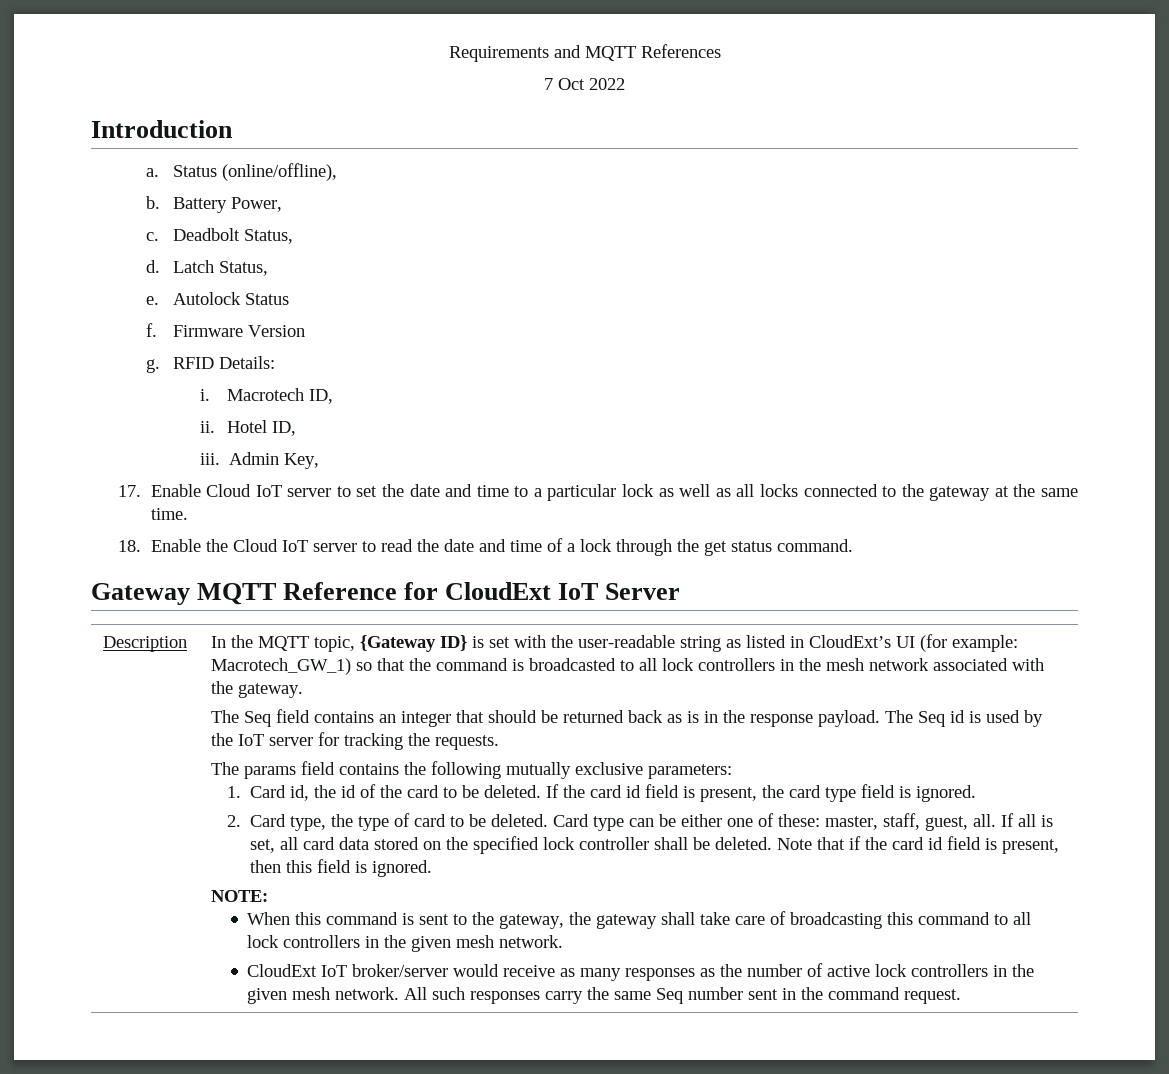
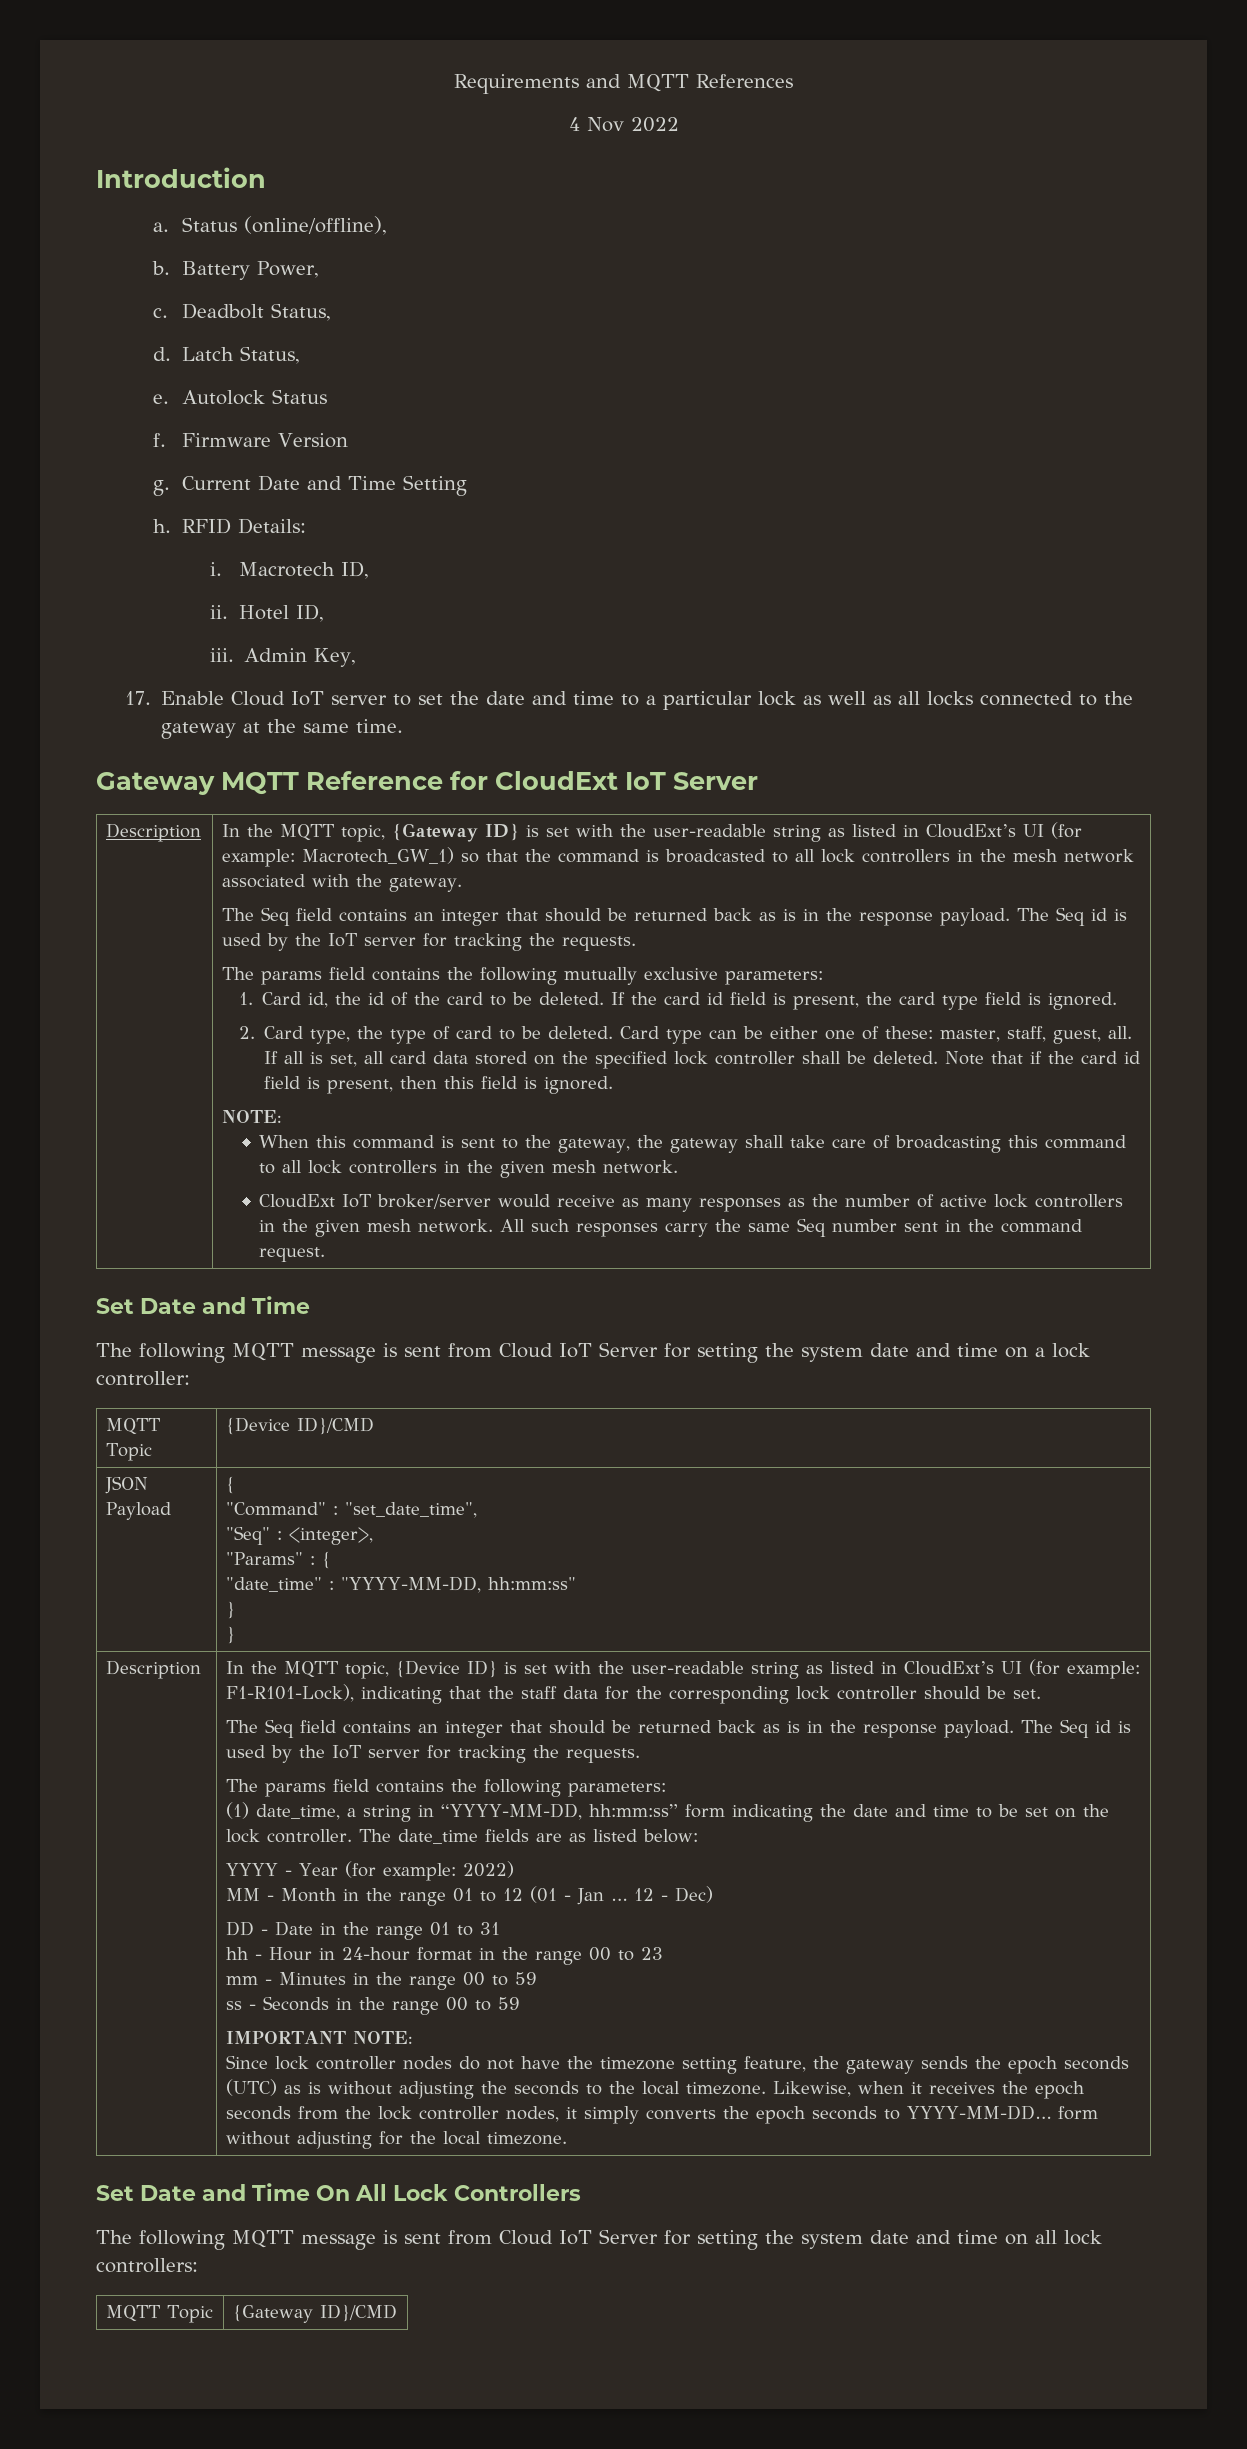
[544,78,585,90] 7 Oct -> [568,117,624,132] 4 Nov
(160, 366) none -> [181,475,467,496] [153,519,172,533] Current Date and Time Setting // h.
[118,538,853,556] // 18. Enable the Cloud IoT server to read the date and time of a lock through the get status command. -> (403, 726) none
(962, 996) none -> [96,1296,310,1314] [96,1342,1090,1363] [96,1371,190,1386] [106,1418,161,1435] [106,1443,153,1461] [226,1417,375,1435] [105,1476,149,1494] [106,1502,172,1520] [226,1476,236,1494] [226,1502,478,1518] [226,1526,374,1545] [226,1551,332,1569] [226,1576,577,1593] [226,1601,236,1619] [226,1626,236,1644] [106,1660,202,1679] [226,1659,1141,1679] [226,1684,1042,1704] [226,1719,1132,1738] [226,1745,641,1763] [226,1779,667,1797] [226,1802,1110,1822] [226,1829,698,1844] [226,1861,514,1881] [226,1886,714,1906] [226,1921,501,1940] [226,1947,664,1965] [226,1972,538,1990] [226,1996,521,2015] [226,2031,413,2044] [226,2055,1130,2074] [226,2079,1085,2099] [226,2105,1099,2124] [226,2131,568,2149] [96,2183,581,2201] [96,2229,1102,2250] [96,2258,198,2273] [106,2305,214,2323] [233,2304,398,2323] // Set Date and Time // The following MQTT message is sent from Cloud IoT Server for setting the system date and time on a lock controller: // MQTT Topic | {Device ID}/CMD // JSON Payload | { // "Command" : "set_date_time", // "Seq" : <integer>, // "Params" : { // "date_time" : "YYYY-MM-DD, hh:mm:ss" // } // } // Description | In the MQTT topic, {Device ID} is set with the user-readable string as listed in CloudExt’s UI (for example: F1-R101-Lock), indicating that the staff data for the corresponding lock controller should be set. // The Seq field contains an integer that should be returned back as is in the response payload. The Seq id is used by the IoT server for tracking the requests. // The params field contains the following parameters: // (1) date_time, a string in “YYYY-MM-DD, hh:mm:ss” form indicating the date and time to be set on the lock controller. The date_time fields are as listed below: // YYYY - Year (for example: 2022) // MM - Month in the range 01 to 12 (01 - Jan … 12 - Dec) // DD - Date in the range 01 to 31 // hh - Hour in 24-hour format in the range 00 to 23 // mm - Minutes in the range 00 to 59 // ss - Seconds in the range 00 to 59 // IMPORTANT NOTE: // Since lock controller nodes do not have the timezone setting feature, the gateway sends the epoch seconds (UTC) as is without adjusting the seconds to the local timezone. Likewise, when it receives the epoch seconds from the lock controller nodes, it simply converts the epoch seconds to YYYY-MM-DD… form without adjusting for the local timezone. // Set Date and Time On All Lock Controllers // The following MQTT message is sent from Cloud IoT Server for setting the system date and time on all lock controllers: // MQTT Topic | {Gateway ID}/CMD

